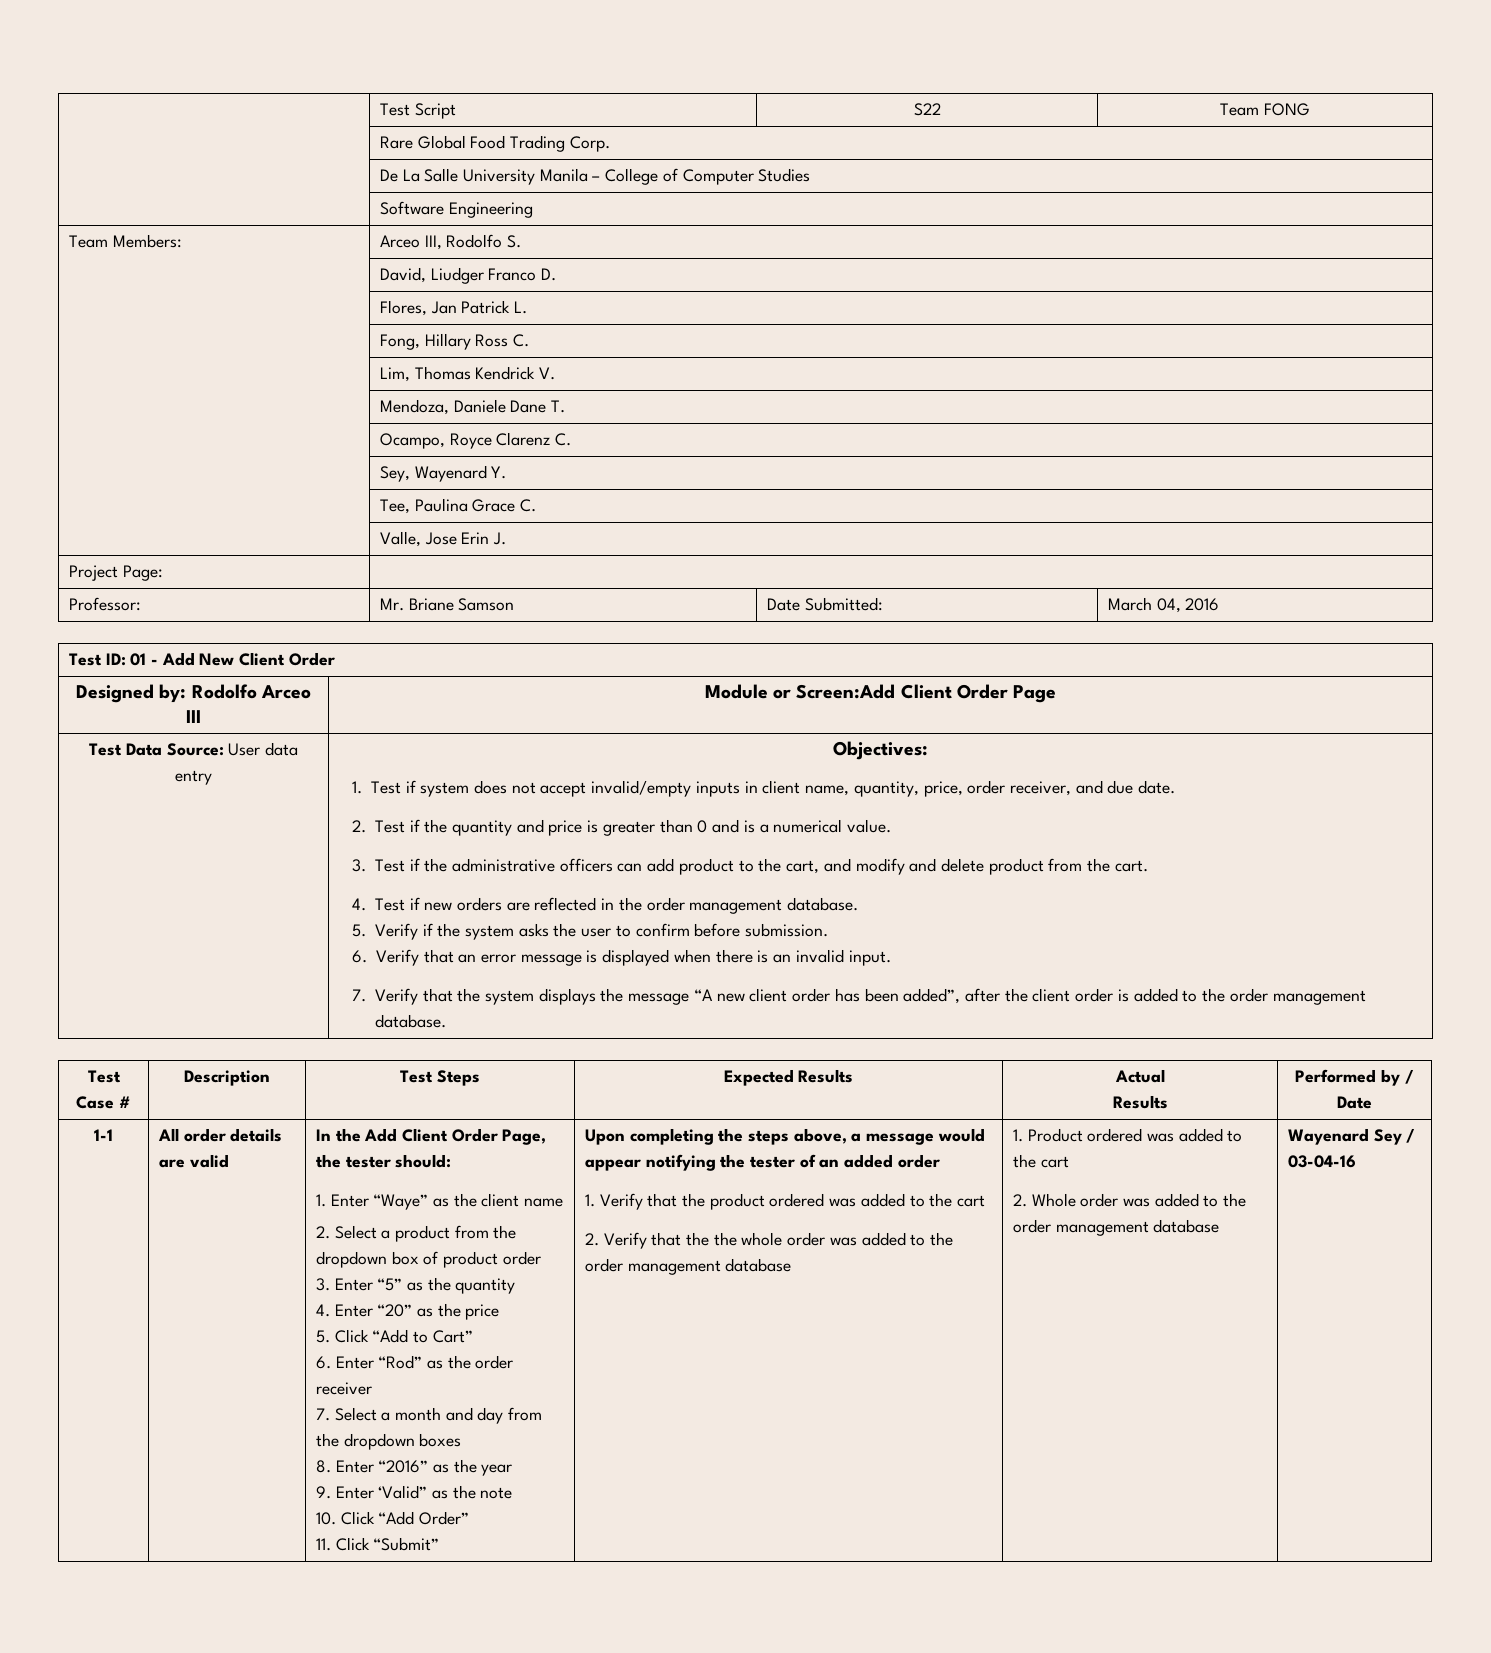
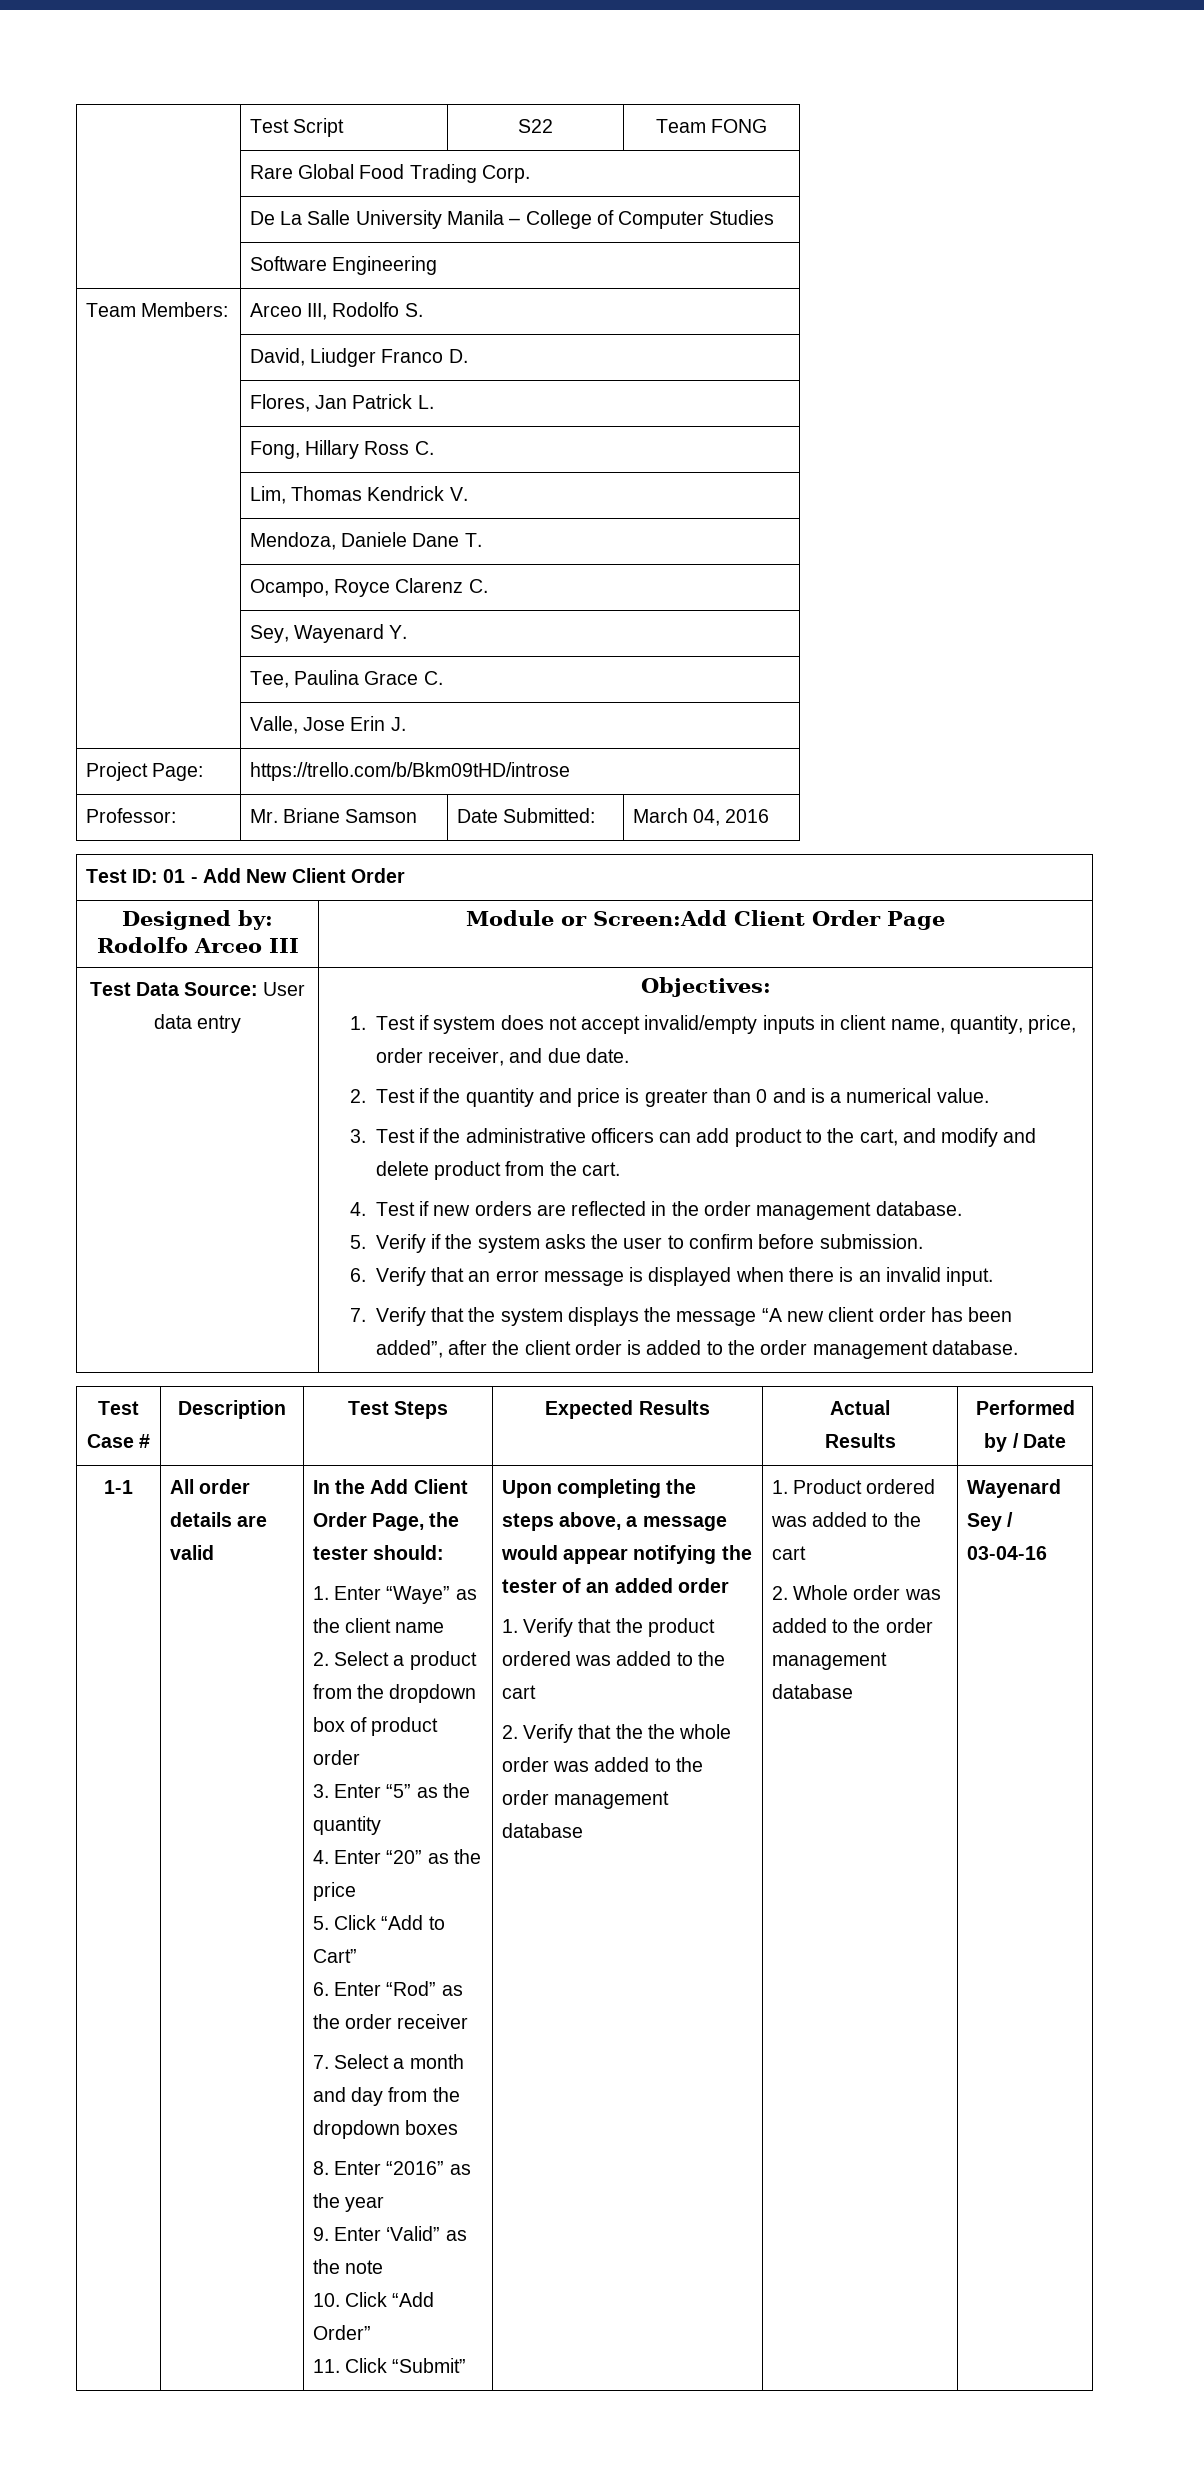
(163, 573) none -> [249,762,570,781] https://trello.com/b/Bkm09tHD/introse

